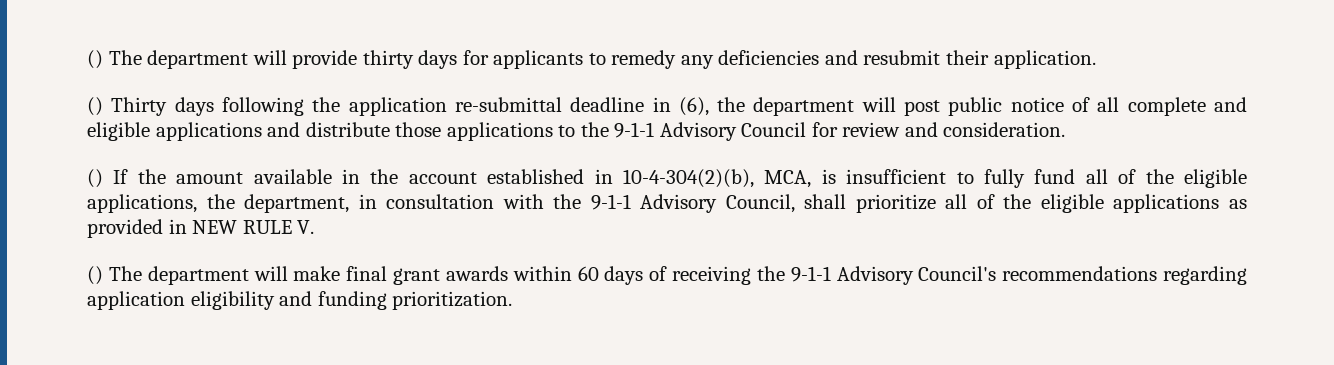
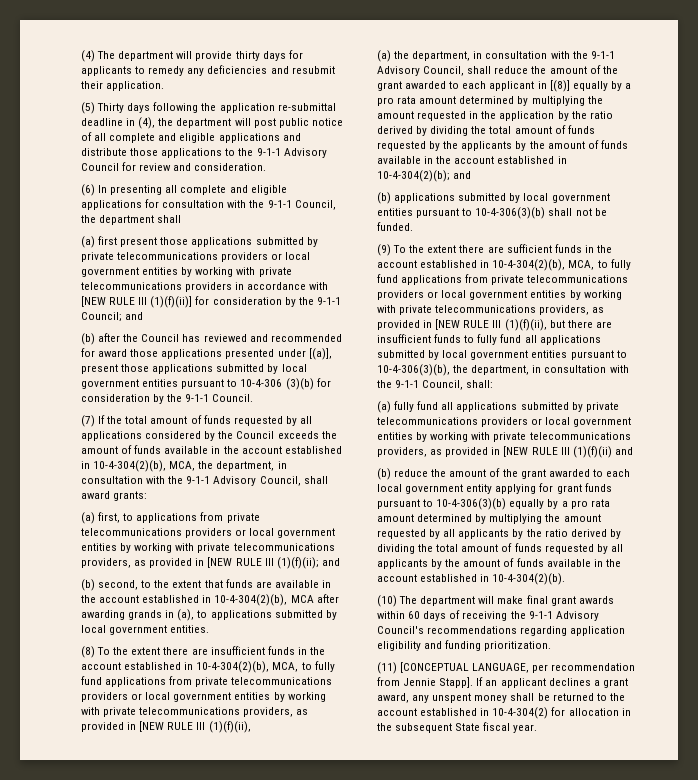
[87,50,103,69] () -> [81,50,95,62] (4)
[87,97,103,116] () -> [81,102,95,114] (5)
[678,97,709,116] (6), -> [138,117,156,129] (4),
[87,169,244,188] () If the amount -> [81,184,287,196] [81,199,336,210] [81,215,182,225] [81,236,318,248] [81,252,311,262] [81,267,292,277] [81,282,329,292] [81,296,341,308] [81,312,144,322] [81,333,342,345] [81,348,332,360] [81,364,307,374] [81,378,331,390] [81,394,254,404] [81,415,312,427] [81,431,337,441] [81,445,162,454] (6) In presenting all complete and eligible applications for consultation with the 9-1-1 Council, the department shall // (a) first present those applications submitted by private telecommunications providers or local government entities by working with private telecommunications providers in accordance with [NEW RULE III (1)(f)(ii)] for consideration by the 9-1-1 Council; and // (b) after the Council has reviewed and recommended for award those applications presented under [(a)], present those applications submitted by local government entities pursuant to 10-4-306 (3)(b) for consideration by the 9-1-1 Council. // (7) If the total amount of funds requested by all applications considered by the Council exceeds the amount of funds
[821,169,1247,188] [87,194,197,213] is insufficient to fully fund all of the eligible applications, -> (196, 466) none
[855,194,1247,213] [87,219,315,238] [87,266,103,285] prioritize all of the eligible applications as provided in NEW RULE V. // () -> [81,491,148,501] [81,512,260,524] [81,528,336,538] [81,543,335,553] [81,557,340,569] [81,579,331,591] [81,594,339,606] [81,609,337,621] [81,625,210,635] [81,646,325,658] [81,661,335,673] [81,676,333,687] [81,692,326,702] [81,707,309,717] [81,721,251,733] [377,50,615,62] [377,65,618,76] [377,80,631,92] [377,96,603,106] [377,111,613,121] [377,125,595,136] [377,140,628,151] [377,156,567,164] [377,170,472,182] [377,192,610,204] [377,207,607,219] [377,222,413,231] [377,244,612,256] [377,259,631,271] [377,274,629,285] [377,290,622,300] [377,305,605,315] [377,319,612,331] [377,334,601,345] [377,350,627,360] [377,364,629,376] [377,380,494,390] [377,401,619,413] [377,417,632,427] [377,432,631,442] [377,446,633,458] [377,468,630,480] [377,483,612,494] [377,498,610,510] [377,514,601,524] [377,529,621,539] [377,543,623,554] [377,558,621,569] [377,573,566,585] [377,595,397,607] award grants: // (a) first, to applications from private telecommunications providers or local government entities by working with private telecommunications providers, as provided in [NEW RULE III (1)(f)(ii); and // (b) second, to the extent that funds are available in the account established in 10-4-304(2)(b), MCA after awarding grands in (a), to applications submitted by local government entities. // (8) To the extent there are insufficient funds in the account established in 10-4-304(2)(b), MCA, to fully fund applications from private telecommunications providers or local government entities by working with private telecommunications providers, as provided in [NEW RULE III (1)(f)(ii), // (a) the department, in consultation with the 9-1-1 Advisory Council, shall reduce the amount of the grant awarded to each applicant in [(8)] equally by a pro rata amount determined by multiplying the amount requested in the application by the ratio derived by dividing the total amount of funds requested by the applicants by the amount of funds available in the account established in 10-4-304(2)(b); and // (b) applications submitted by local government entities pursuant to 10-4-306(3)(b) shall not be funded. // (9) To the extent there are sufficient funds in the account established in 10-4-304(2)(b), MCA, to fully fund applications from private telecommunications providers or local government entities by working with private telecommunications providers, as provided in [NEW RULE III (1)(f)(ii), but there are insufficient funds to fully fund all applications submitted by local government entities pursuant to 10-4-306(3)(b), the department, in consultation with the 9-1-1 Council, shall: // (a) fully fund all applications submitted by private telecommunications providers or local government entities by working with private telecommunications providers, as provided in [NEW RULE III (1)(f)(ii) and // (b) reduce the amount of the grant awarded to each local government entity applying for grant funds pursuant to 10-4-306(3)(b) equally by a pro rata amount determined by multiplying the amount requested by all applicants by the ratio derived by dividing the total amount of funds requested by all applicants by the amount of funds available in the account established in 10-4-304(2)(b). // (10)
(513, 300) none -> [377,662,636,674] [377,677,628,688] [377,693,625,703] [377,707,631,719] [377,722,538,733] // (11) [CONCEPTUAL LANGUAGE, per recommendation from Jennie Stapp]. If an applicant declines a grant award, any unspent money shall be returned to the account established in 10-4-304(2) for allocation in the subsequent State fiscal year.

